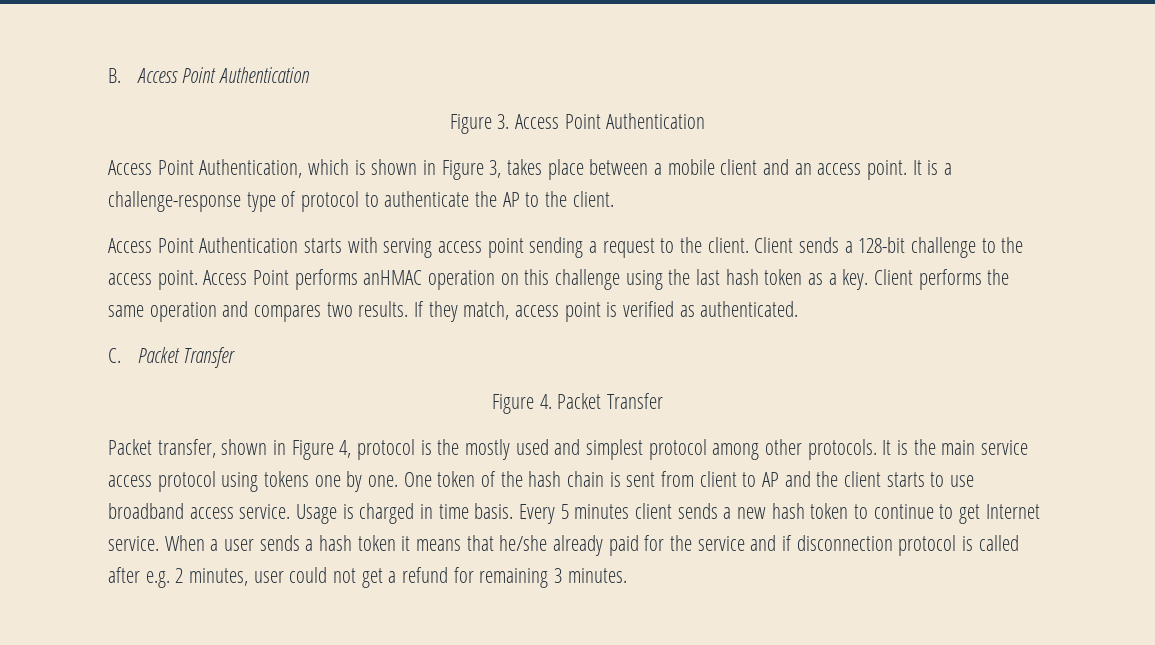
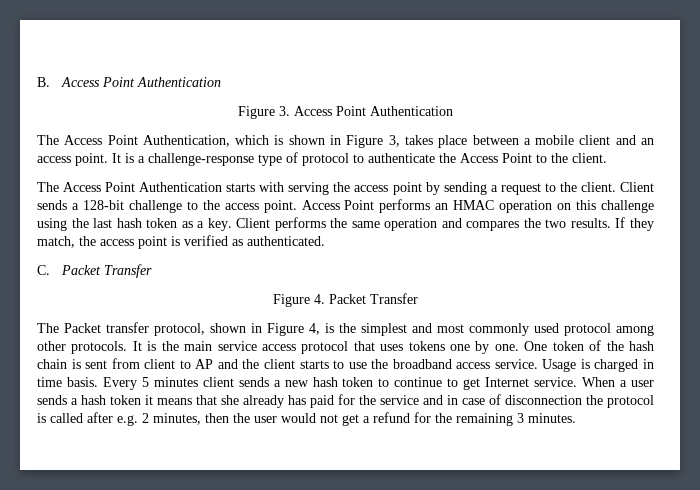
(706, 121) none -> [37,135,59,145] The
[502,192,520,207] AP -> [460,153,532,163] Access Point
(614, 199) none -> [37,182,59,192] The
[438,238,524,258] access point -> [333,182,440,195] the access point by
[363,270,423,285] anHMAC -> [435,200,495,210] an HMAC
(322, 313) none -> [523,218,541,228] the
(510, 310) none -> [79,236,96,246] the
[108,439,216,458] Packet transfer, -> [37,322,205,336] The Packet transfer protocol,
[357,439,644,460] protocol is the mostly used and simplest -> [325,323,559,336] is the simplest and most commonly used
[221,472,259,492] using -> [353,341,404,351] that uses
(975, 481) none -> [371,359,389,369] the
[499,535,604,556] he/she already -> [221,395,306,408] she already has
[782,535,893,551] if disconnection -> [447,394,603,405] in case of disconnection the
[253,567,328,583] user could -> [205,413,316,423] then the user would
(474, 575) none -> [435,413,452,423] the

